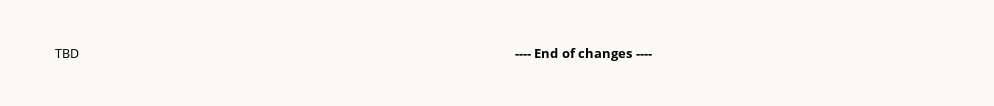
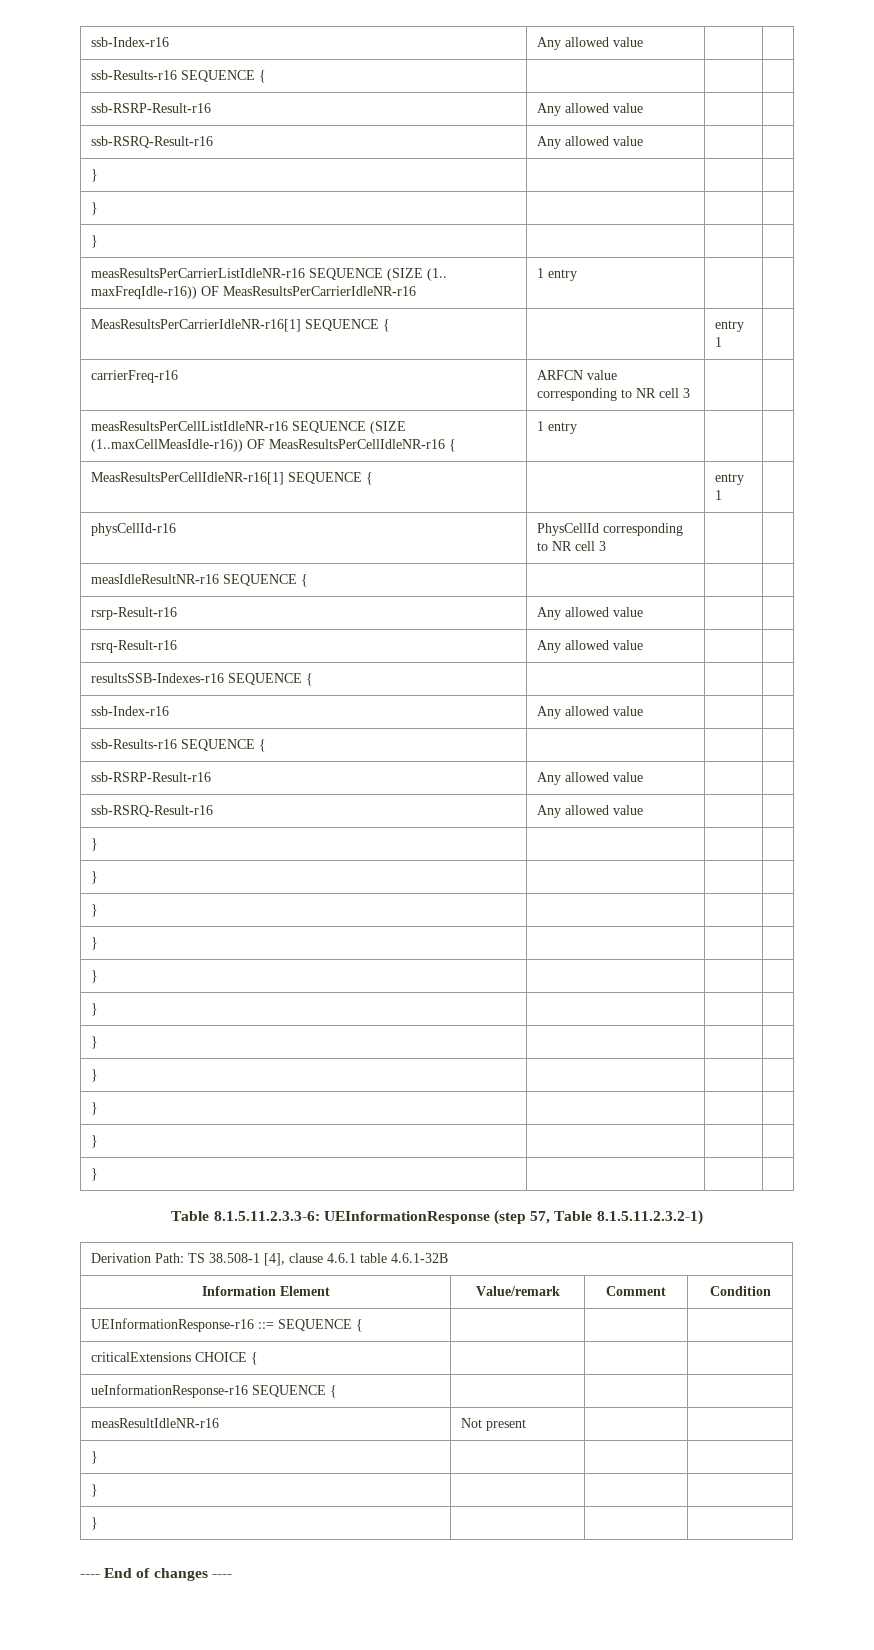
[55,49,79,58] TBD -> [91,37,170,47] [537,37,644,50] [91,70,267,83] [91,103,212,113] [537,103,644,116] [91,136,214,148] [537,136,644,149] [91,169,99,182] [91,202,99,215] [91,235,99,248] [91,268,448,281] [91,286,417,299] [537,268,578,281] [91,319,391,332] [715,320,745,332] [715,337,723,347] [91,370,179,383] [537,370,618,380] [537,388,691,401] [91,421,407,434] [91,439,457,452] [537,421,578,434] [91,472,374,485] [715,473,745,485] [715,490,723,500] [91,523,177,536] [537,523,684,536] [537,541,607,551] [91,574,309,587] [91,607,178,620] [537,607,644,620] [91,640,178,653] [537,640,644,653] [91,673,314,686] [91,706,170,716] [537,706,644,719] [91,739,267,752] [91,772,212,782] [537,772,644,785] [91,805,214,817] [537,805,644,818] [91,838,99,851] [91,871,99,884] [91,904,99,917] [91,937,99,950] [91,970,99,983] [91,1003,99,1016] [91,1036,99,1049] [91,1069,99,1082] [91,1102,99,1115] [91,1135,99,1148] [91,1168,99,1181] [171,1210,703,1225] [91,1253,449,1266] [201,1286,330,1296] [475,1286,560,1296] [606,1286,666,1296] [709,1286,771,1296] [91,1318,364,1332] [91,1352,259,1365] [91,1384,338,1398] [91,1418,220,1428] [461,1418,527,1431] [91,1451,99,1464] [91,1484,99,1497] [91,1517,99,1530] ssb-Index-r16 | Any allowed value | | // ssb-Results-r16 SEQUENCE { | | | // ssb-RSRP-Result-r16 | Any allowed value | | // ssb-RSRQ-Result-r16 | Any allowed value | | // } | | | // } | | | // } | | | // measResultsPerCarrierListIdleNR-r16 SEQUENCE (SIZE (1.. maxFreqIdle-r16)) OF MeasResultsPerCarrierIdleNR-r16 | 1 entry | | // MeasResultsPerCarrierIdleNR-r16[1] SEQUENCE { | | entry 1 | // carrierFreq-r16 | ARFCN value corresponding to NR cell 3 | | // measResultsPerCellListIdleNR-r16 SEQUENCE (SIZE (1..maxCellMeasIdle-r16)) OF MeasResultsPerCellIdleNR-r16 { | 1 entry | | // MeasResultsPerCellIdleNR-r16[1] SEQUENCE { | | entry 1 | // physCellId-r16 | PhysCellId corresponding to NR cell 3 | | // measIdleResultNR-r16 SEQUENCE { | | | // rsrp-Result-r16 | Any allowed value | | // rsrq-Result-r16 | Any allowed value | | // resultsSSB-Indexes-r16 SEQUENCE { | | | // ssb-Index-r16 | Any allowed value | | // ssb-Results-r16 SEQUENCE { | | | // ssb-RSRP-Result-r16 | Any allowed value | | // ssb-RSRQ-Result-r16 | Any allowed value | | // } | | | // } | | | // } | | | // } | | | // } | | | // } | | | // } | | | // } | | | // } | | | // } | | | // } | | | // Table 8.1.5.11.2.3.3-6: UEInformationResponse (step 57, Table 8.1.5.11.2.3.2-1) // Derivation Path: TS 38.508-1 [4], clause 4.6.1 table 4.6.1-32B // Information Element | Value/remark | Comment | Condition // UEInformationResponse-r16 ::= SEQUENCE { | | | // criticalExtensions CHOICE { | | | // ueInformationResponse-r16 SEQUENCE { | | | // measResultIdleNR-r16 | Not present | | // } | | | // } | | | // } | | |

